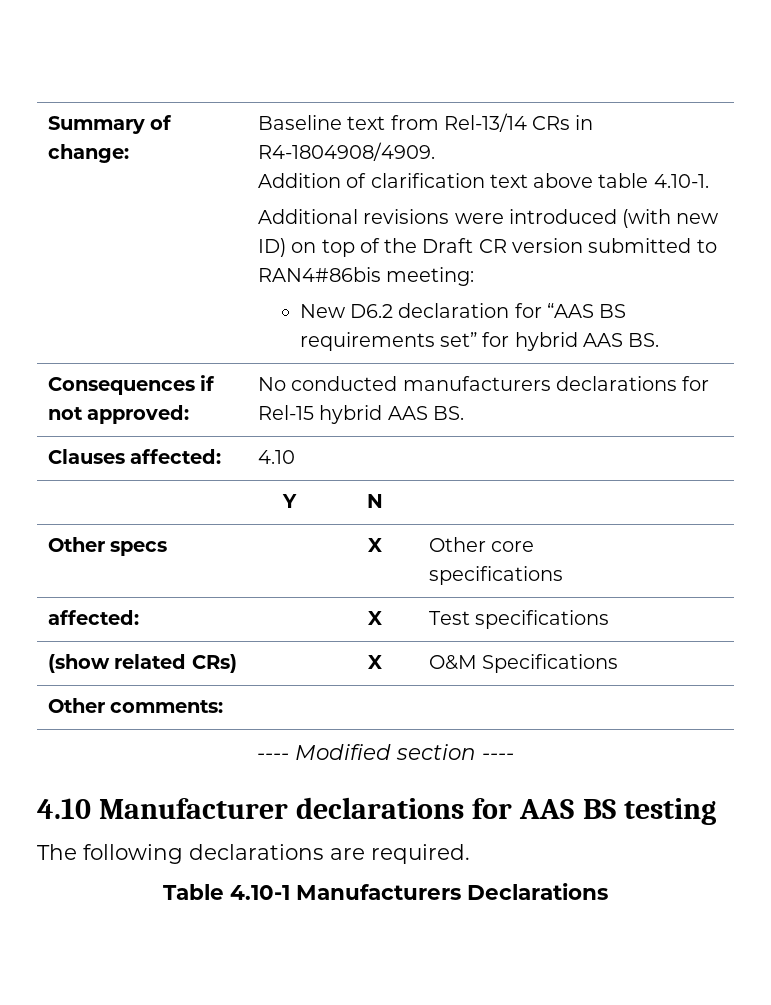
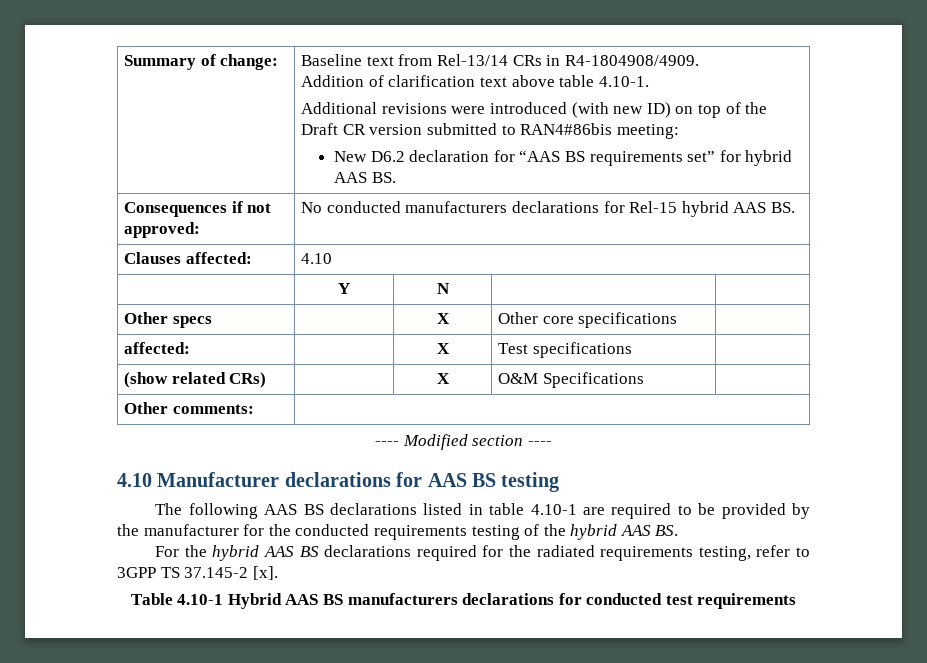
[189,844,470,864] [163,883,608,900] declarations are required. // Table 4.10-1 Manufacturers Declarations -> [264,503,810,519] [117,524,679,540] [155,545,810,561] [117,566,278,580] [130,593,797,609] AAS BS declarations listed in table 4.10-1 are required to be provided by the manufacturer for the conducted requirements testing of the hybrid AAS BS. // For the hybrid AAS BS declarations required for the radiated requirements testing, refer to 3GPP TS 37.145-2 [x]. // Table 4.10-1 Hybrid AAS BS manufacturers declarations for conducted test requirements

